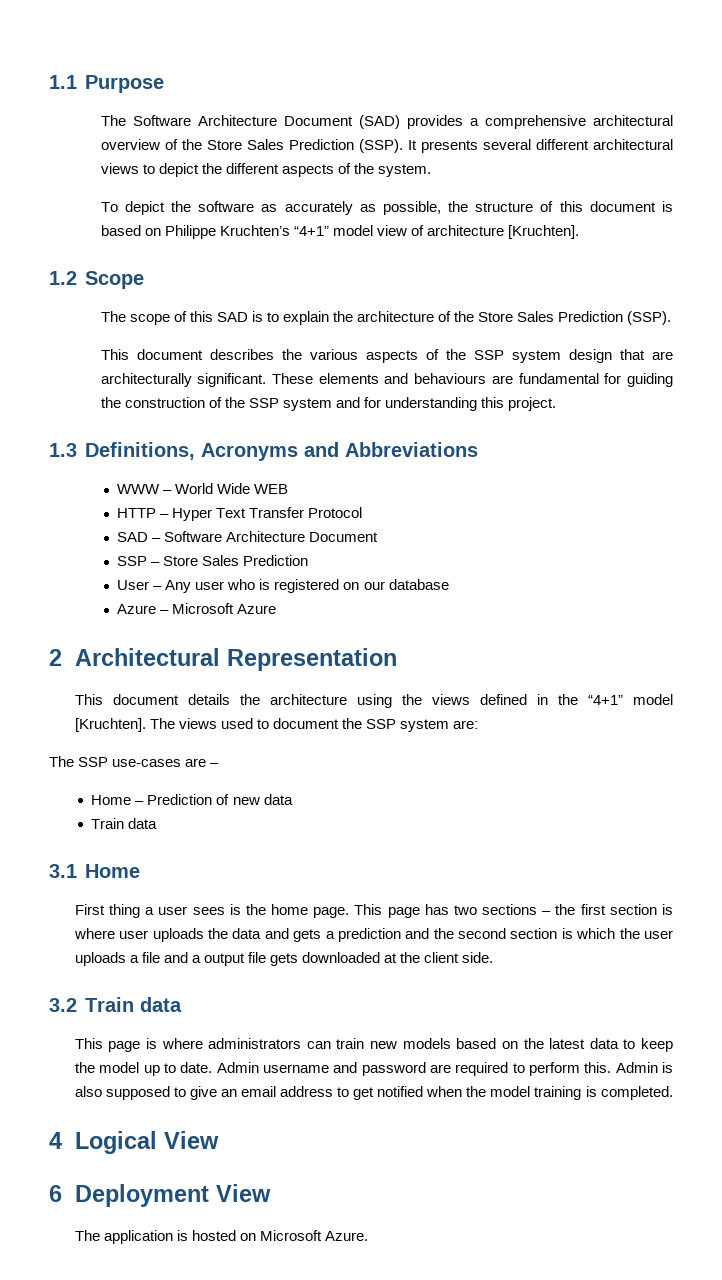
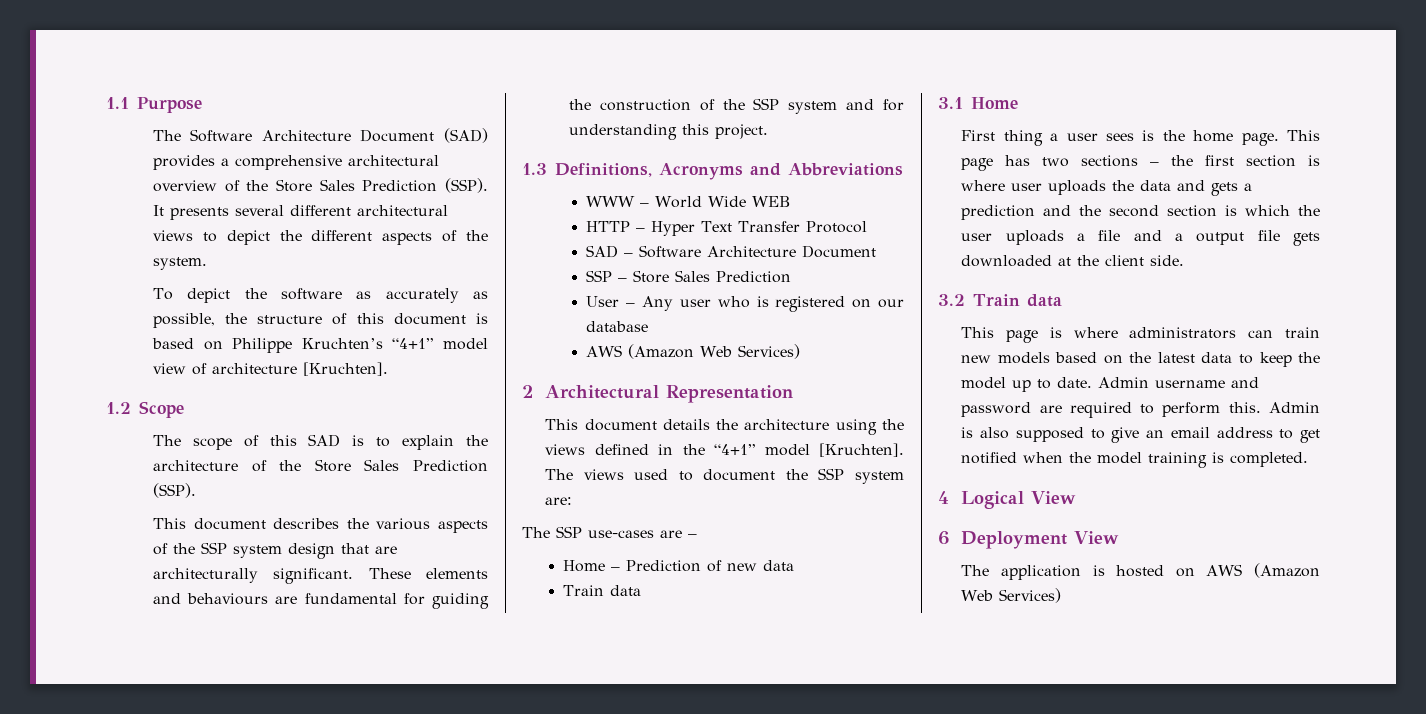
[117,603,277,614] Azure – Microsoft Azure -> [586,344,801,359] AWS (Amazon Web Services)
[260,1230,369,1241] Microsoft Azure. -> [1206,563,1320,578] [961,588,1062,603] AWS (Amazon Web Services)

